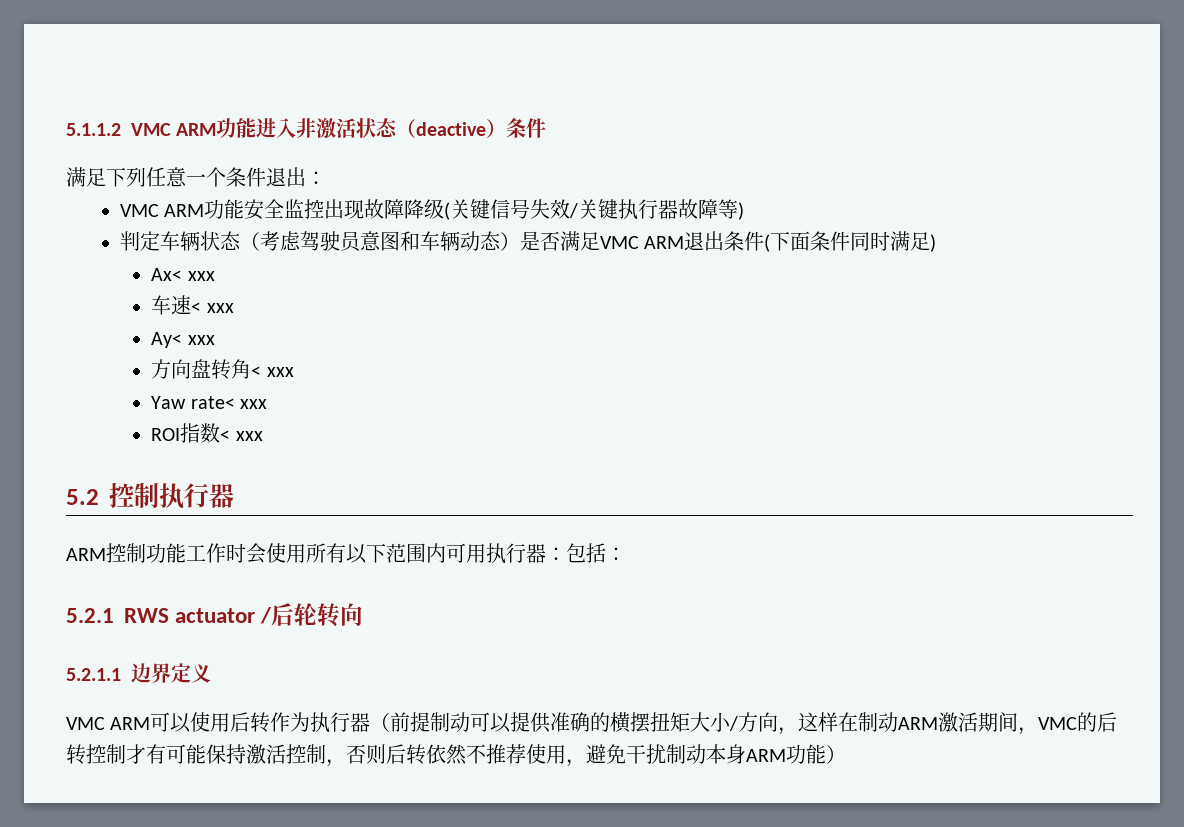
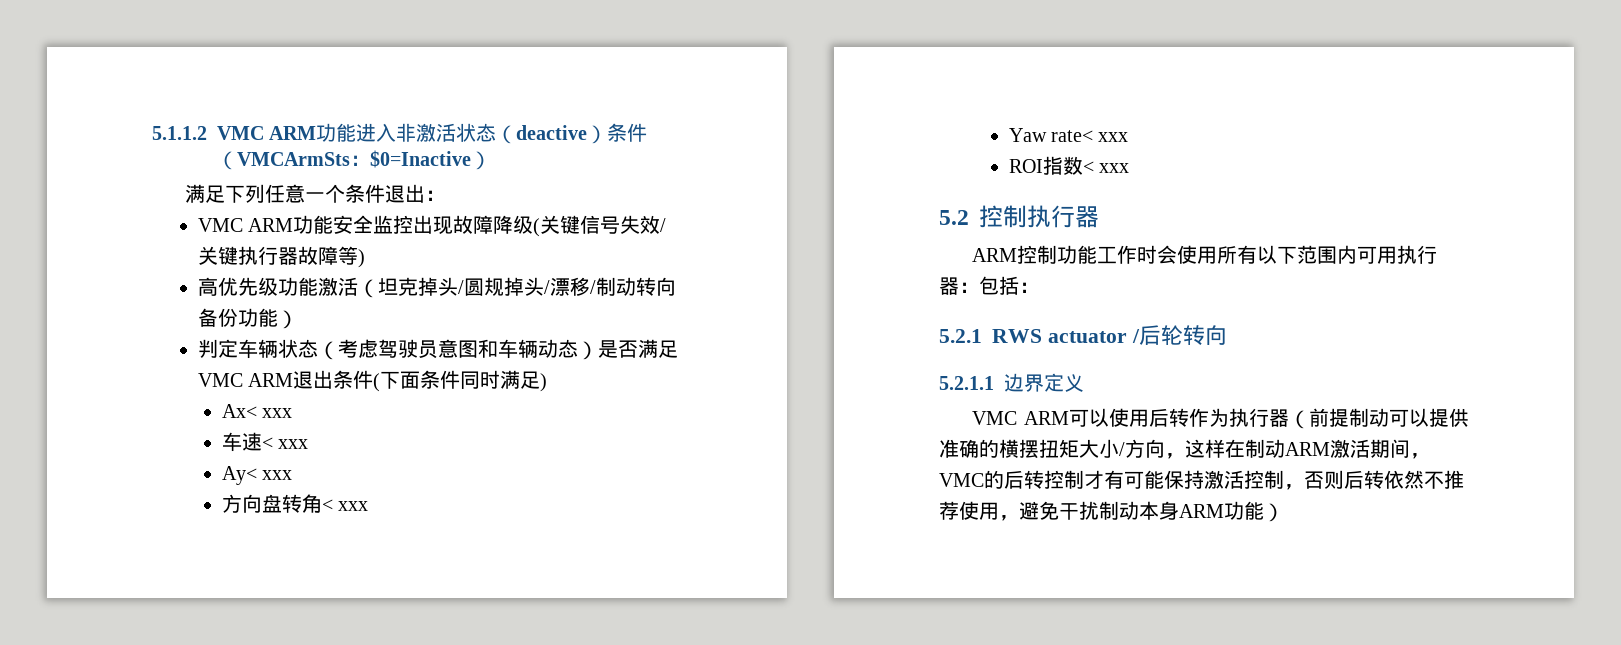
(547, 128) none -> [217,150,491,170] （VMCArmSts：$0=Inactive）
(744, 211) none -> [197,277,676,298] [197,308,298,329] // 高优先级功能激活（坦克掉头/圆规掉头/漂移/制动转向备份功能）

